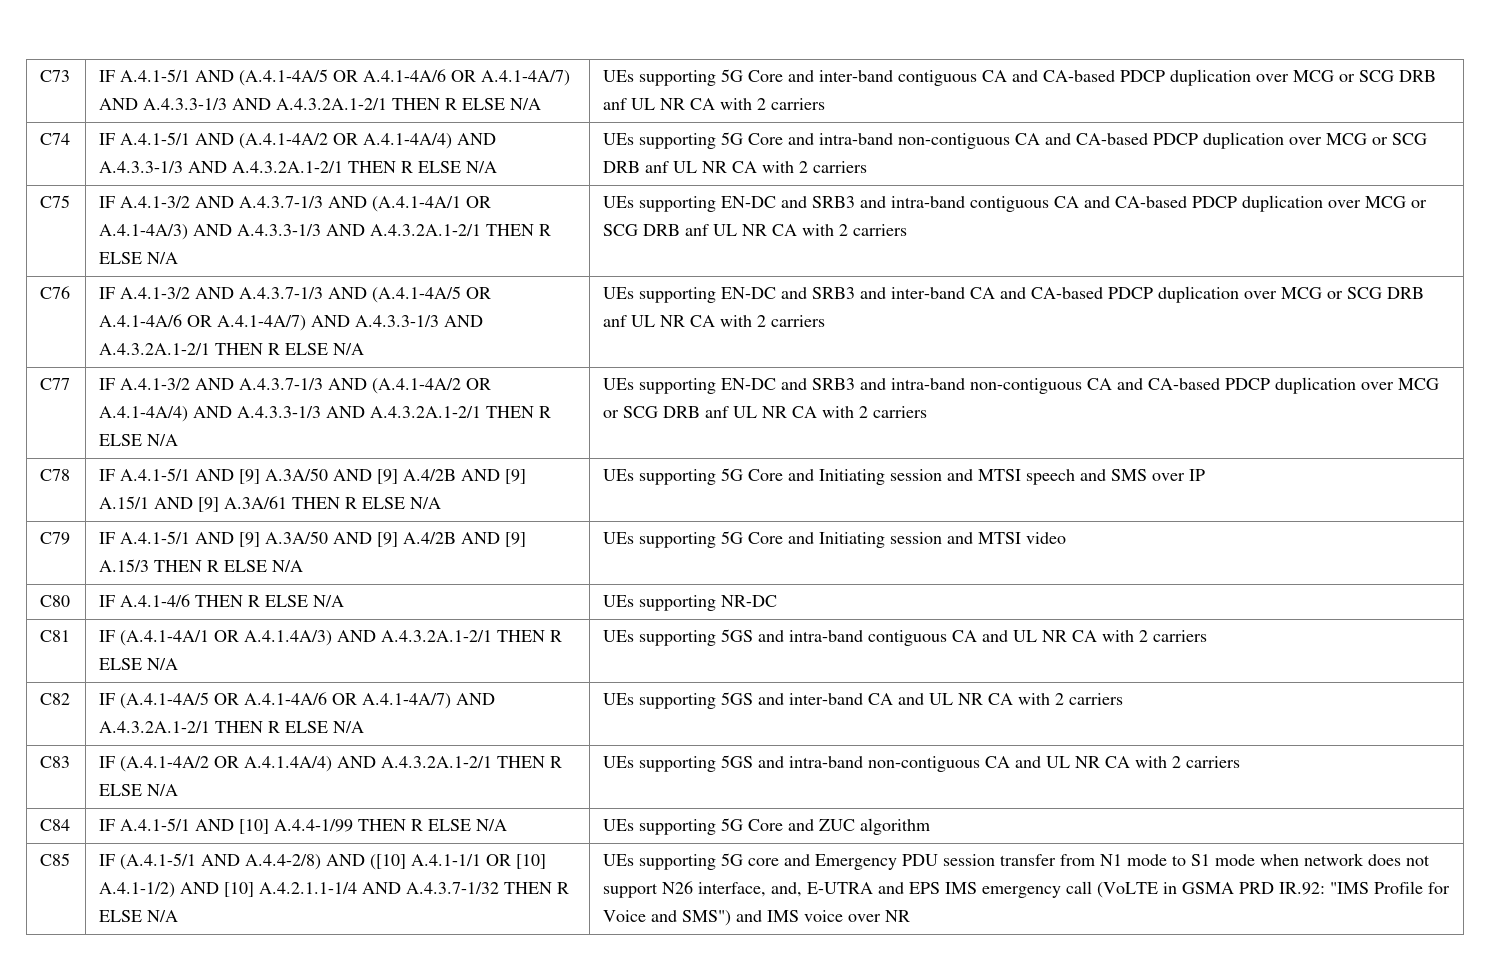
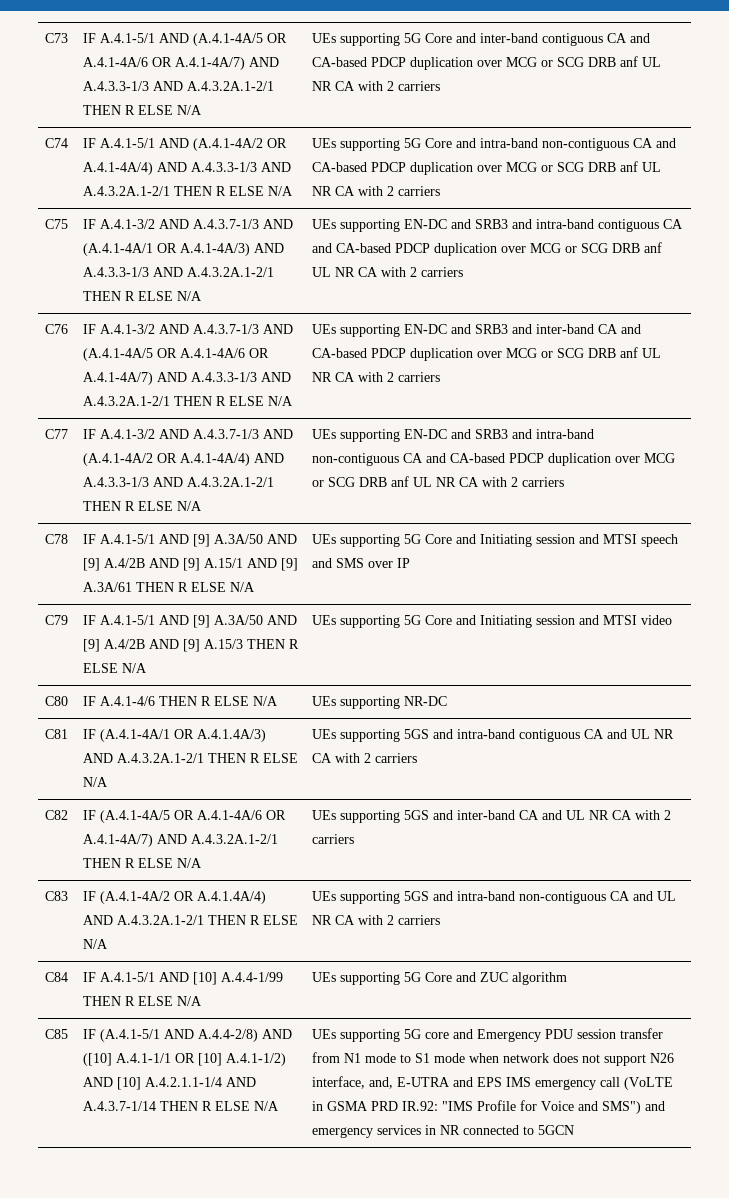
[406,882,500,894] A.4.3.7-1/32 -> [83,1101,157,1111] A.4.3.7-1/14
[767,910,911,922] IMS voice over NR -> [312,1125,575,1138] emergency services in NR connected to 5GCN

